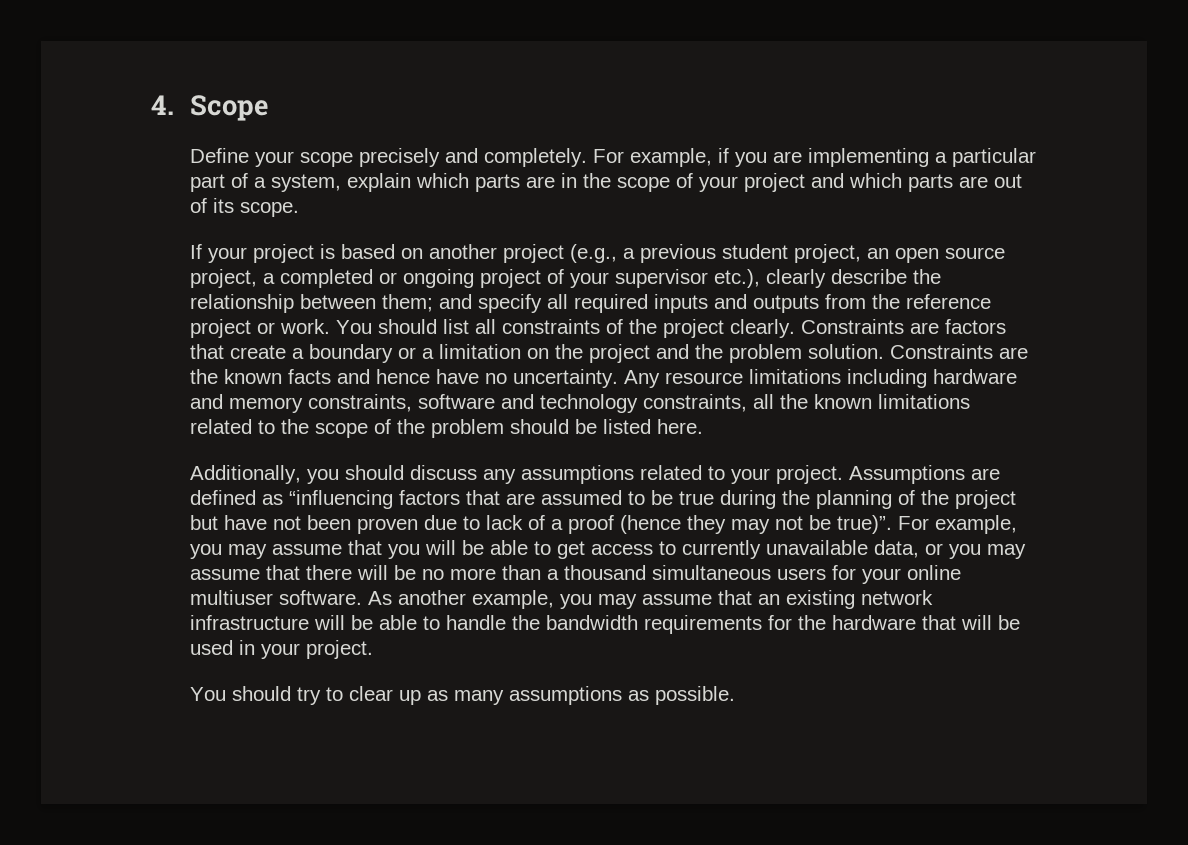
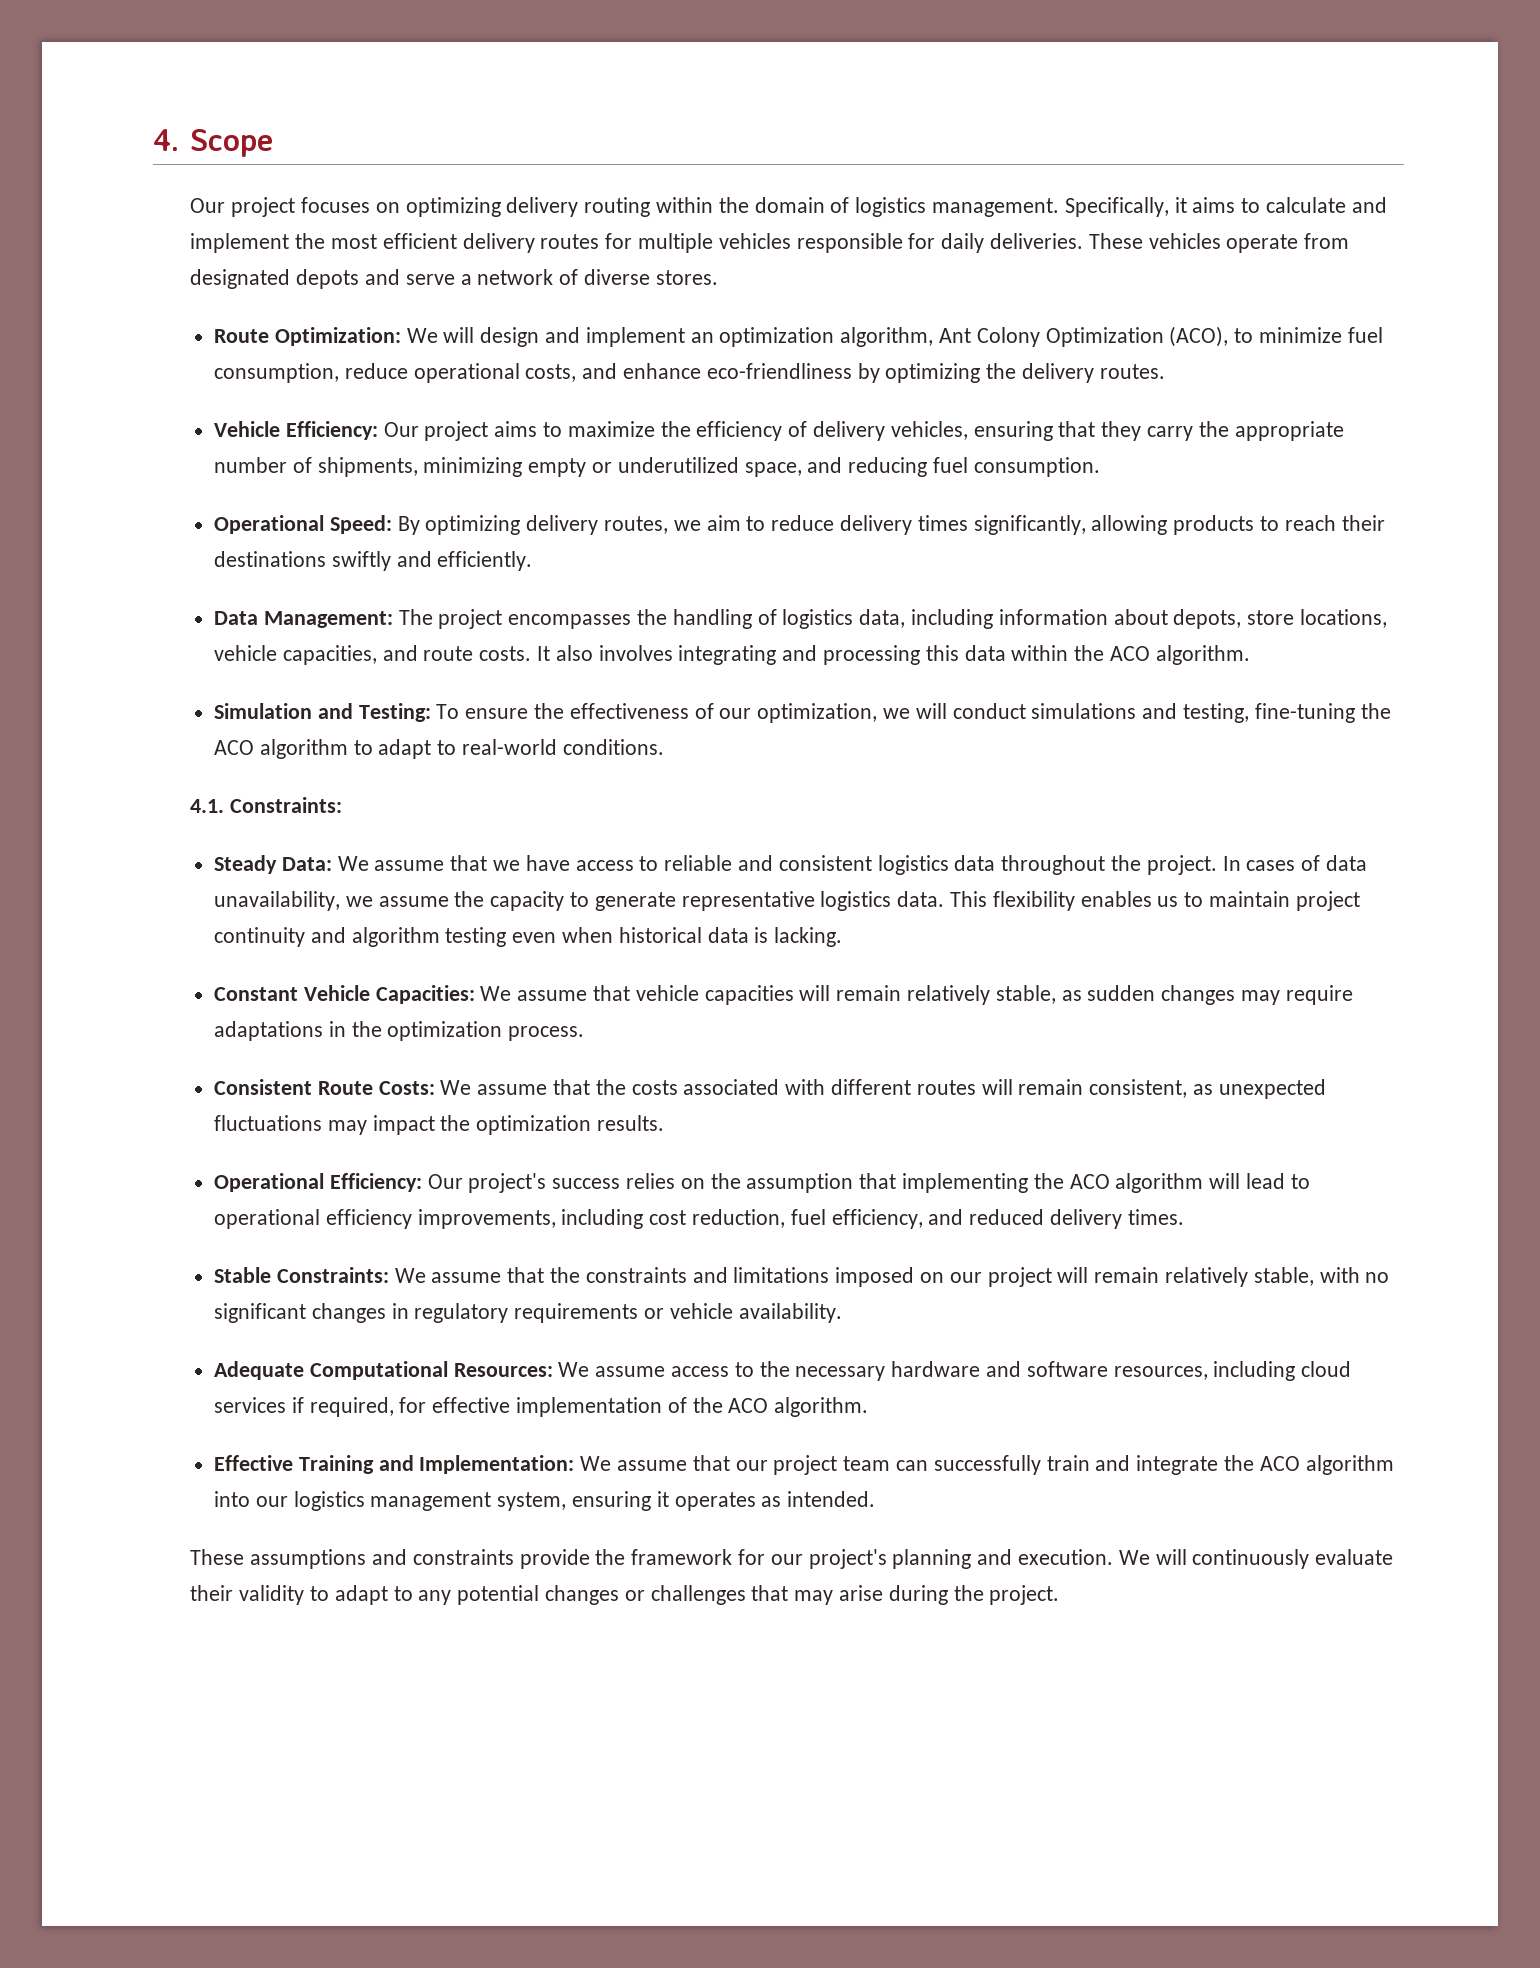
[189,148,1036,167] [189,173,1022,192] [189,198,299,217] [189,244,1005,263] [189,269,941,288] [189,294,991,313] [189,319,1006,338] [189,344,1028,363] [189,369,1017,388] [189,394,970,413] [189,419,703,438] [189,465,1000,484] [189,490,1016,509] [189,515,1017,534] [189,540,1026,559] [189,565,961,584] [189,590,933,609] [189,615,1020,634] [189,640,373,659] [189,686,735,705] Define your scope precisely and completely. For example, if you are implementing a particular part of a system, explain which parts are in the scope of your project and which parts are out of its scope. // If your project is based on another project (e.g., a previous student project, an open source project, a completed or ongoing project of your supervisor etc.), clearly describe the relationship between them; and specify all required inputs and outputs from the reference project or work. You should list all constraints of the project clearly. Constraints are factors that create a boundary or a limitation on the project and the problem solution. Constraints are the known facts and hence have no uncertainty. Any resource limitations including hardware and memory constraints, software and technology constraints, all the known limitations related to the scope of the problem should be listed here. // Additionally, you should discuss any assumptions related to your project. Assumptions are defined as “influencing factors that are assumed to be true during the planning of the project but have not been proven due to lack of a proof (hence they may not be true)”. For example, you may assume that you will be able to get access to currently unavailable data, or you may assume that there will be no more than a thousand simultaneous users for your online multiuser software. As another example, you may assume that an existing network infrastructure will be able to handle the bandwidth requirements for the hardware that will be used in your project. // You should try to clear up as many assumptions as possible. -> [190,197,1387,217] [190,233,1350,253] [190,269,718,289] [213,326,1383,347] [213,363,1165,383] [213,421,1344,441] [213,457,1100,477] [213,515,1385,535] [213,551,533,571] [213,609,1388,629] [213,645,1250,665] [213,703,1391,723] [213,739,664,759] [190,797,343,813] [213,855,1368,875] [213,891,1360,911] [213,927,843,947] [213,985,1353,1005] [213,1021,585,1041] [213,1079,1326,1099] [213,1115,665,1135] [213,1173,1310,1193] [213,1209,1184,1229] [213,1267,1390,1287] [213,1303,842,1323] [213,1361,1352,1381] [213,1397,869,1417] [213,1455,1394,1475] [213,1491,876,1511] [190,1549,1394,1569] [190,1585,1060,1605] Our project focuses on optimizing delivery routing within the domain of logistics management. Specifically, it aims to calculate and implement the most efficient delivery routes for multiple vehicles responsible for daily deliveries. These vehicles operate from designated depots and serve a network of diverse stores. // Route Optimization: We will design and implement an optimization algorithm, Ant Colony Optimization (ACO), to minimize fuel consumption, reduce operational costs, and enhance eco-friendliness by optimizing the delivery routes. // Vehicle Efficiency: Our project aims to maximize the efficiency of delivery vehicles, ensuring that they carry the appropriate number of shipments, minimizing empty or underutilized space, and reducing fuel consumption. // Operational Speed: By optimizing delivery routes, we aim to reduce delivery times significantly, allowing products to reach their destinations swiftly and efficiently. // Data Management: The project encompasses the handling of logistics data, including information about depots, store locations, vehicle capacities, and route costs. It also involves integrating and processing this data within the ACO algorithm. // Simulation and Testing: To ensure the effectiveness of our optimization, we will conduct simulations and testing, fine-tuning the ACO algorithm to adapt to real-world conditions. // 4.1. Constraints: // Steady Data: We assume that we have access to reliable and consistent logistics data throughout the project. In cases of data unavailability, we assume the capacity to generate representative logistics data. This flexibility enables us to maintain project continuity and algorithm testing even when historical data is lacking. // Constant Vehicle Capacities: We assume that vehicle capacities will remain relatively stable, as sudden changes may require adaptations in the optimization process. // Consistent Route Costs: We assume that the costs associated with different routes will remain consistent, as unexpected fluctuations may impact the optimization results. // Operational Efficiency: Our project's success relies on the assumption that implementing the ACO algorithm will lead to operational efficiency improvements, including cost reduction, fuel efficiency, and reduced delivery times. // Stable Constraints: We assume that the constraints and limitations imposed on our project will remain relatively stable, with no significant changes in regulatory requirements or vehicle availability. // Adequate Computational Resources: We assume access to the necessary hardware and software resources, including cloud services if required, for effective implementation of the ACO algorithm. // Effective Training and Implementation: We assume that our project team can successfully train and integrate the ACO algorithm into our logistics management system, ensuring it operates as intended. // These assumptions and constraints provide the framework for our project's planning and execution. We will continuously evaluate their validity to adapt to any potential changes or challenges that may arise during the project.

